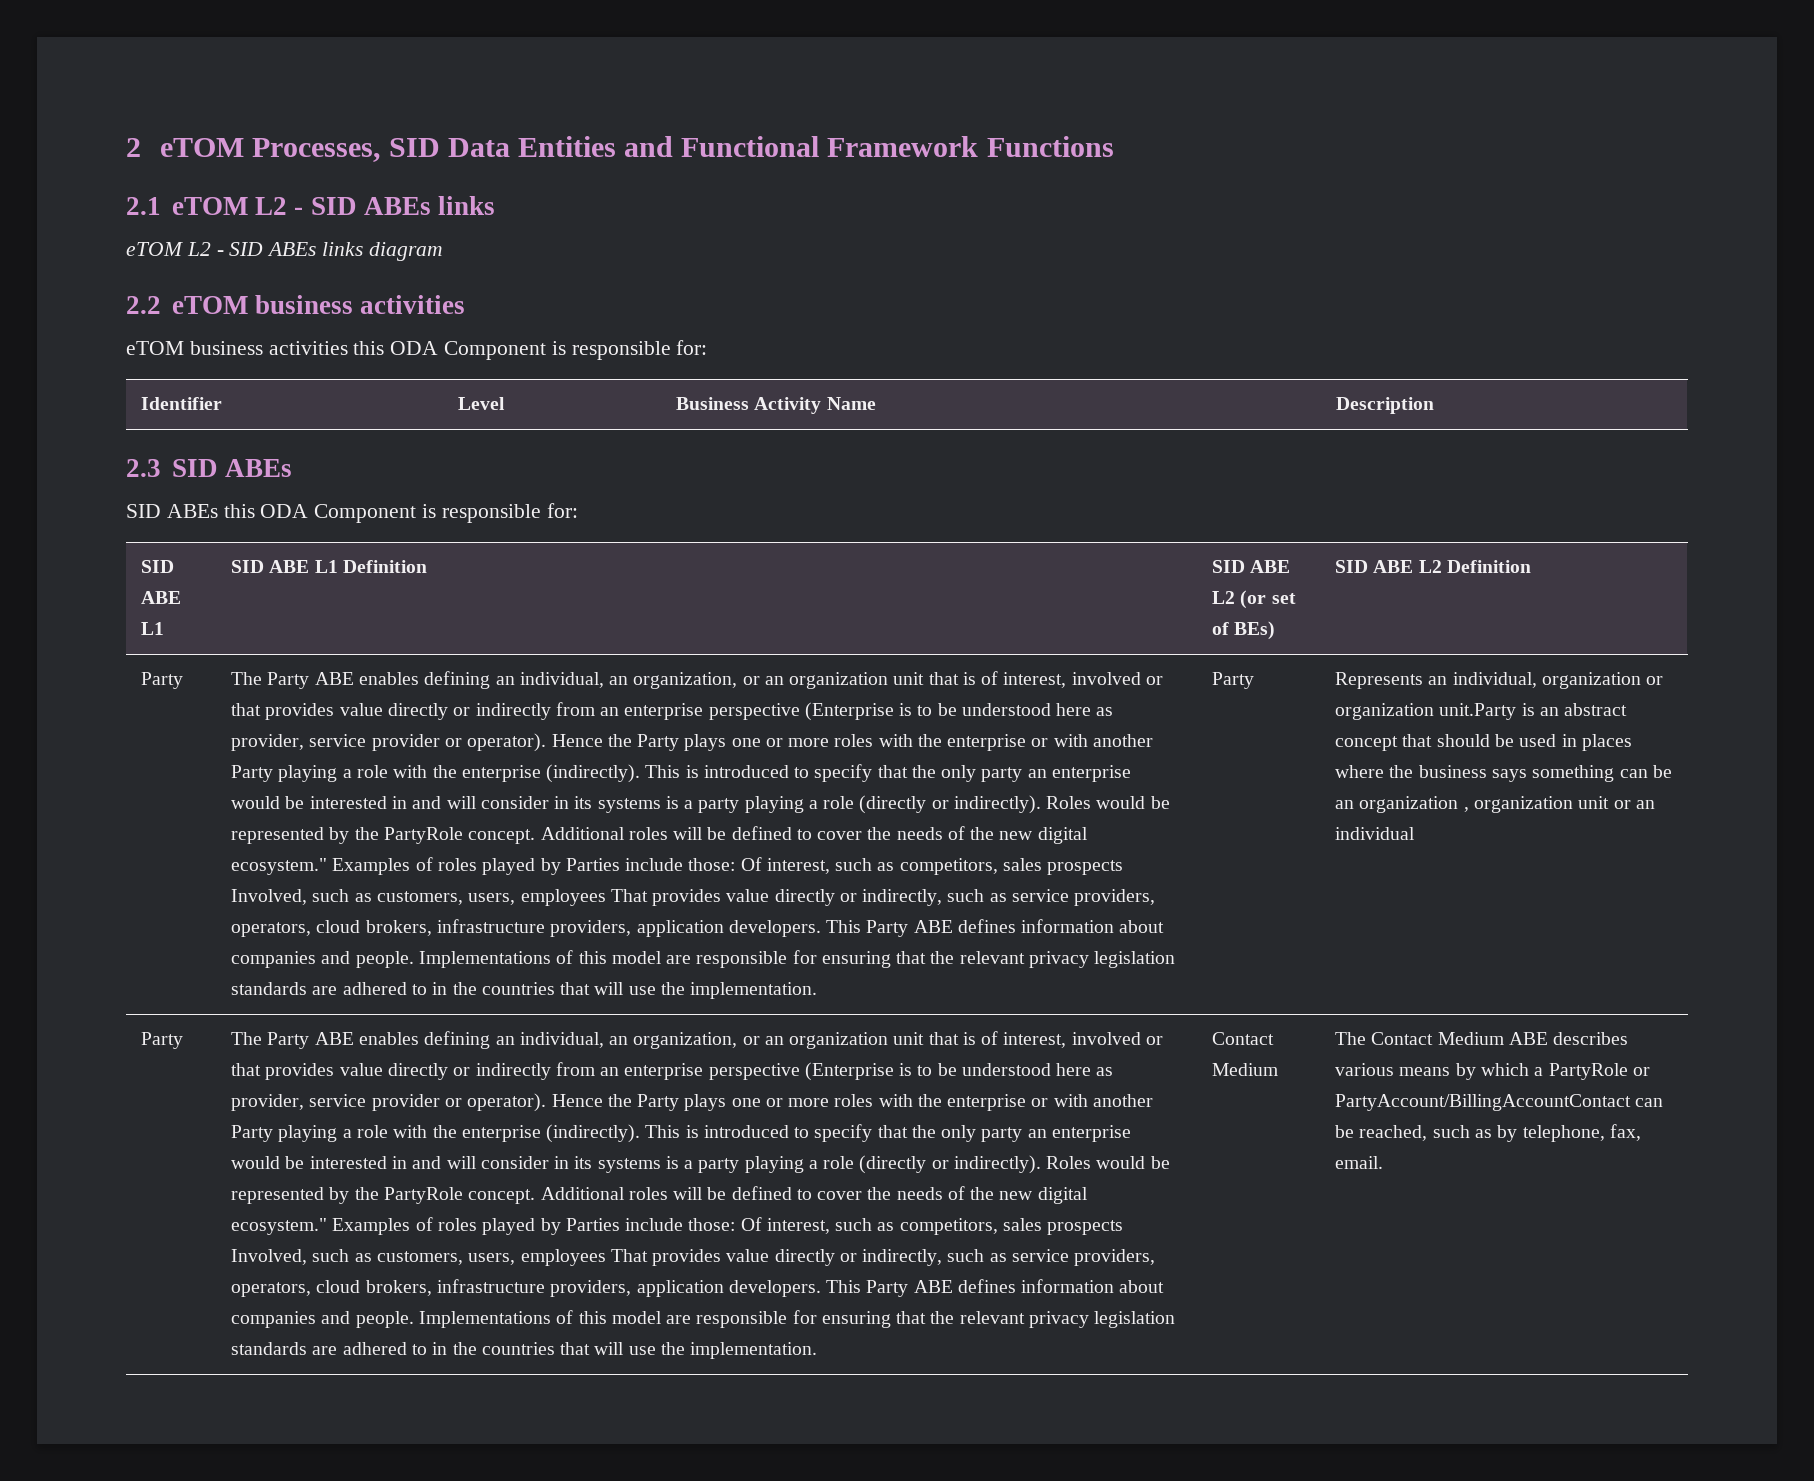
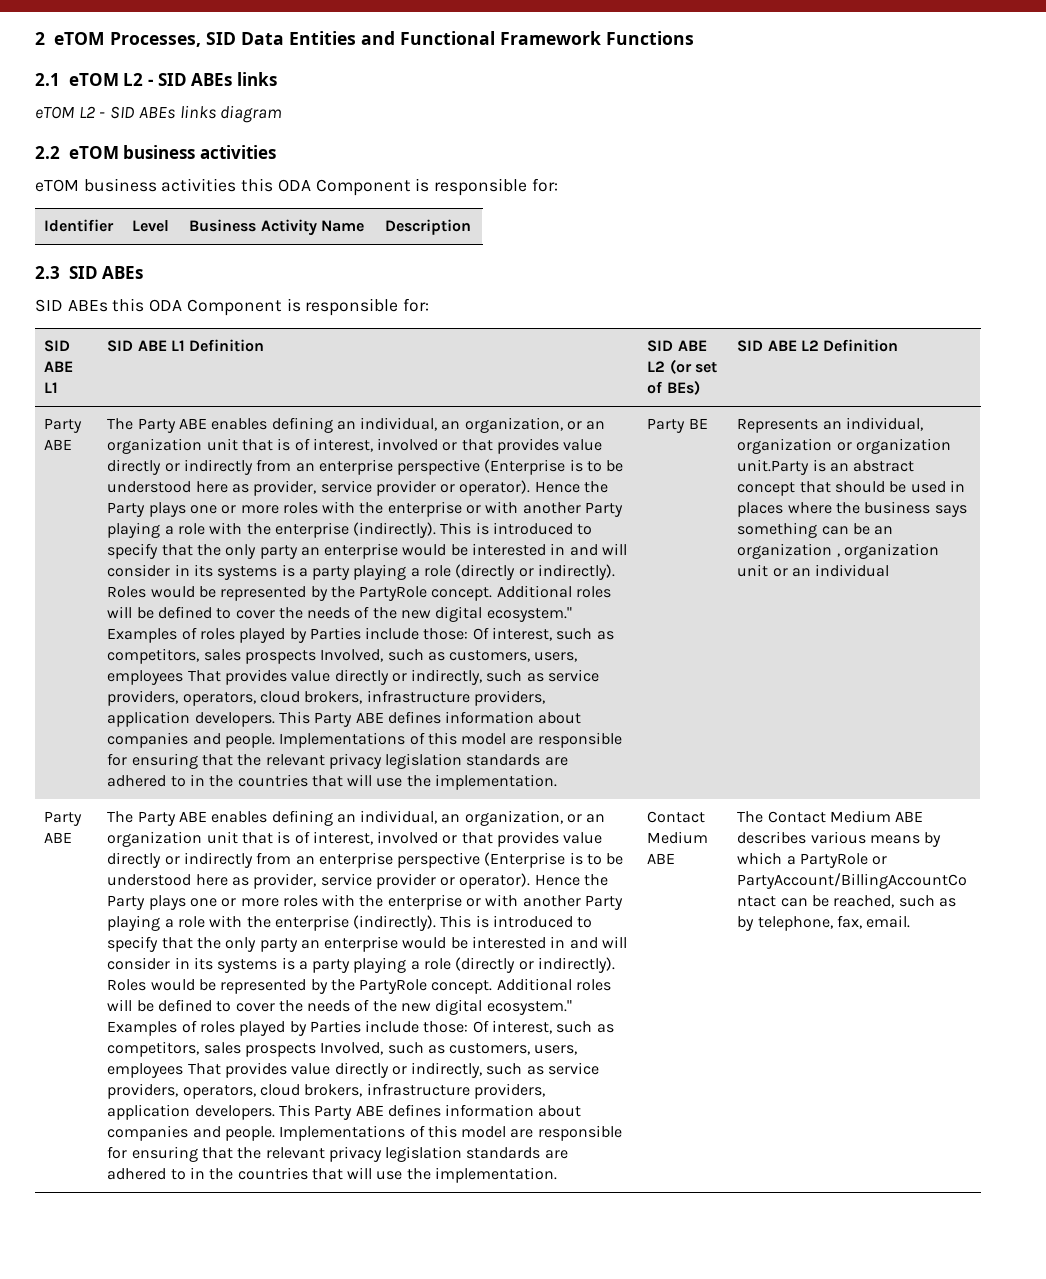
(184, 680) none -> [44,439,73,450] ABE
(1255, 680) none -> [688,418,708,429] BE
(184, 1040) none -> [44,832,73,843] ABE
(1279, 1069) none -> [647,853,676,864] ABE

